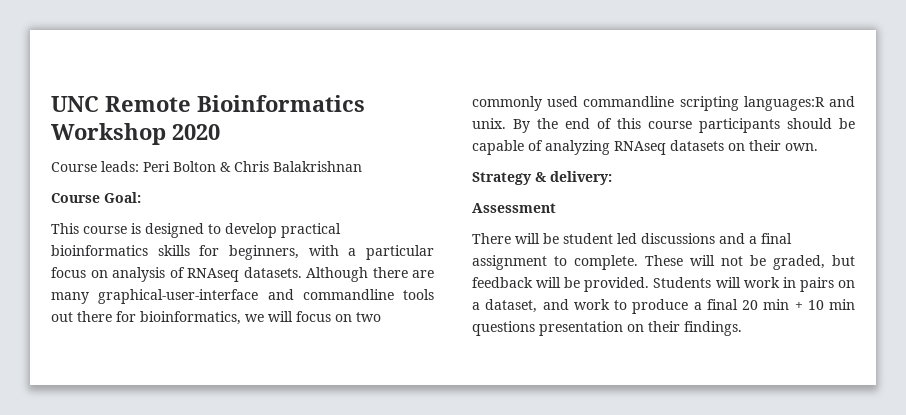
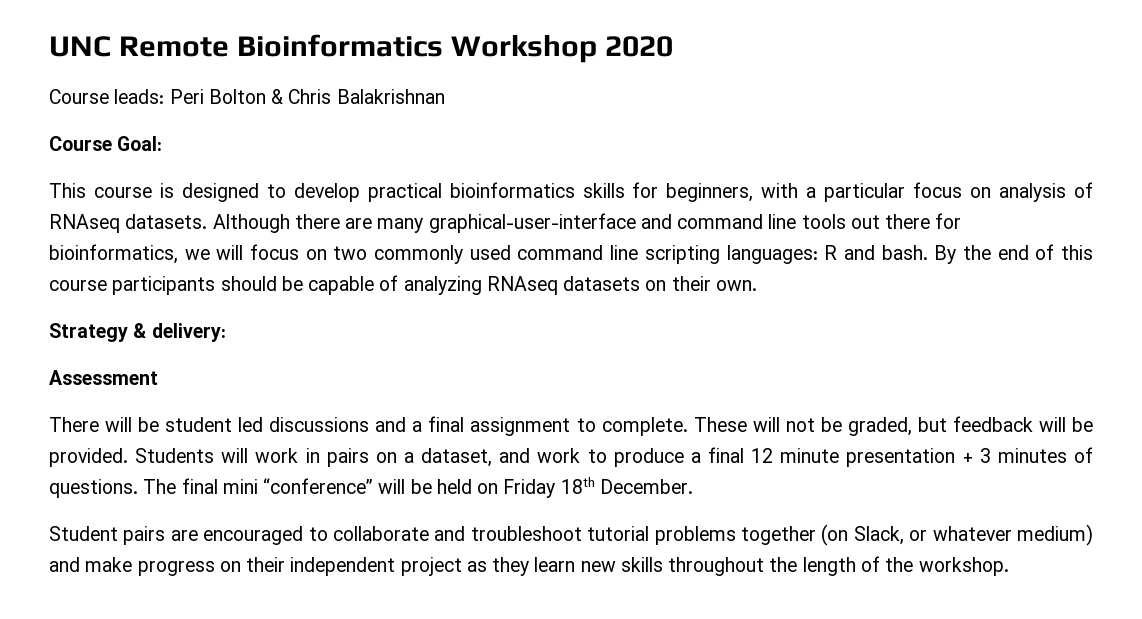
[302,289,394,300] commandline -> [677,214,797,229] command line
[583,96,855,111] [472,118,506,129] commandline scripting languages:R and unix. -> [517,245,928,264] command line scripting languages: R and bash.
[742,299,855,310] [472,321,742,336] 20 min + 10 min questions presentation on their findings. -> [751,447,1093,467] [49,477,693,498] [49,524,1093,546] [49,556,1009,576] 12 minute presentation + 3 minutes of questions. The final mini “conference” will be held on Friday 18th December. // Student pairs are encouraged to collaborate and troubleshoot tutorial problems together (on Slack, or whatever medium) and make progress on their independent project as they learn new skills throughout the length of the workshop.

